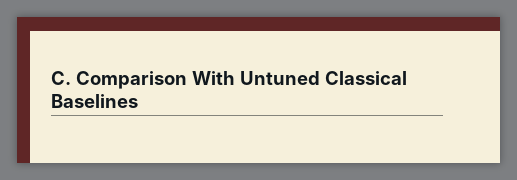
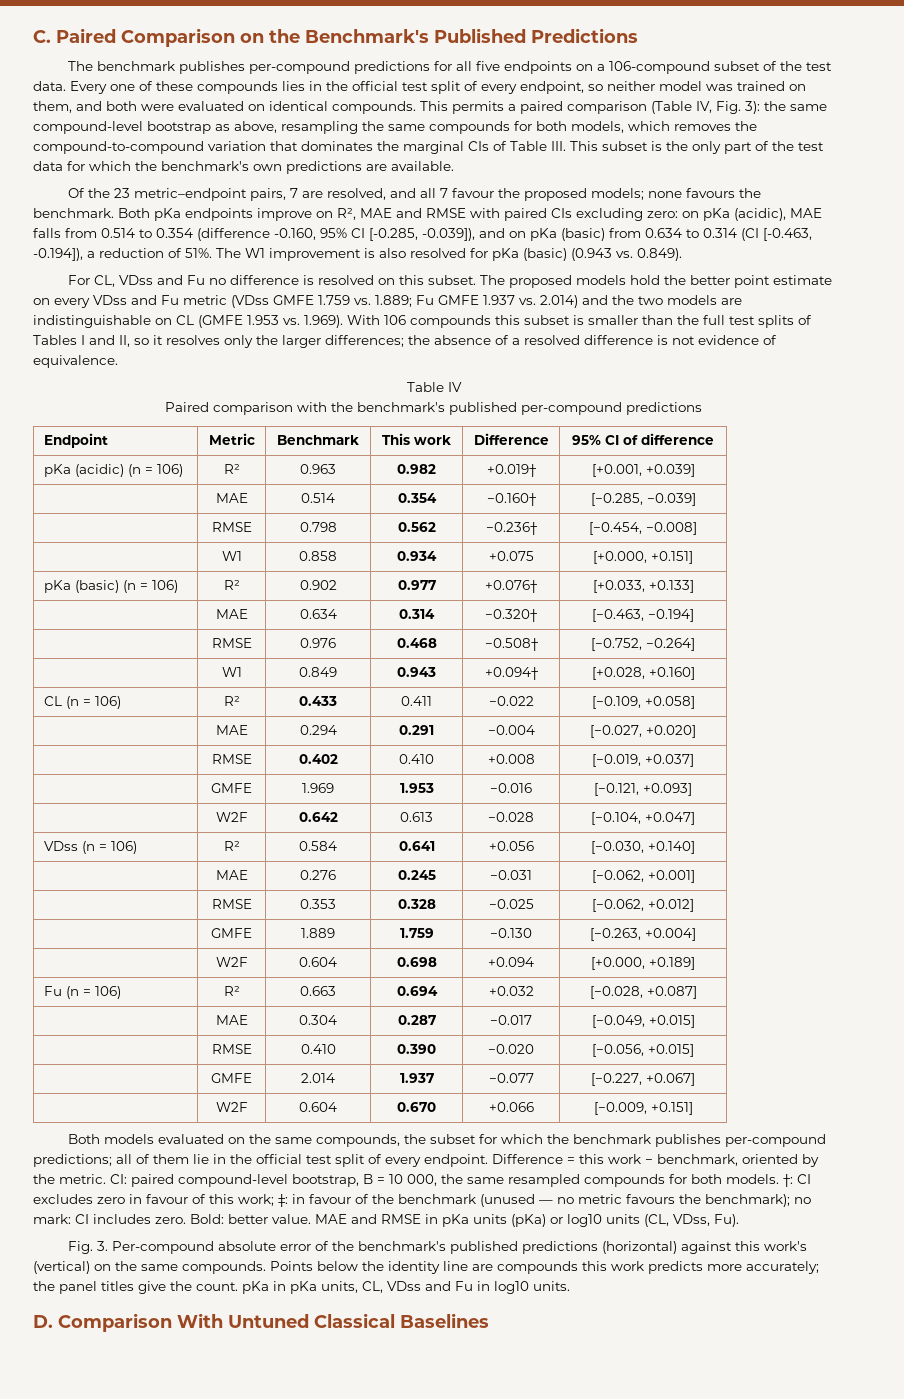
(71, 78) none -> [56,28,638,47] [67,61,832,74] [33,81,806,94] [33,101,827,114] [33,121,757,134] [33,141,824,154] [33,161,454,174] [67,188,761,201] [33,208,822,221] [33,228,812,241] [33,248,682,261] [67,275,832,288] [33,295,742,308] [33,315,812,328] [33,335,777,348] [33,355,118,368] [406,382,462,392] [165,402,702,415] [43,433,108,448] [208,433,255,445] [277,435,359,445] [382,433,451,445] [473,433,549,445] [571,433,714,445] [43,464,183,477] [223,464,240,474] [300,464,336,474] [397,464,436,474] [486,464,536,477] [591,464,695,477] [215,493,248,503] [301,493,335,503] [397,493,437,503] [486,493,536,506] [590,493,696,506] [211,522,252,532] [299,522,337,532] [397,522,436,532] [485,522,537,535] [588,522,697,535] [221,551,242,561] [299,551,337,561] [397,551,437,561] [488,551,534,561] [592,551,693,564] [43,580,178,593] [223,580,240,590] [299,580,337,590] [397,580,436,590] [485,580,537,593] [592,580,694,593] [215,609,248,619] [299,609,337,619] [399,609,435,619] [485,609,537,622] [591,609,694,622] [211,638,252,648] [300,638,336,648] [396,638,437,648] [484,638,538,651] [590,638,695,651] [221,667,242,677] [299,667,337,677] [397,667,436,677] [484,667,538,680] [591,667,695,680] [43,696,121,709] [223,696,240,706] [299,696,337,706] [401,696,432,706] [488,696,534,706] [591,696,695,709] [215,725,248,735] [299,725,337,735] [399,725,434,735] [487,725,535,735] [589,725,696,738] [211,754,252,764] [298,754,338,764] [399,754,434,764] [487,754,535,764] [591,754,694,767] [211,783,252,793] [302,783,334,793] [399,783,434,793] [490,783,532,793] [593,783,692,796] [215,812,248,822] [298,812,338,822] [400,812,433,822] [488,812,534,822] [590,812,695,825] [43,841,137,854] [223,841,240,851] [299,841,337,851] [398,841,435,851] [488,841,534,851] [590,841,695,854] [215,870,248,880] [300,870,336,880] [397,870,436,880] [490,870,532,880] [591,870,695,883] [211,899,252,909] [300,899,336,909] [397,899,436,909] [488,899,534,909] [591,899,694,912] [211,928,252,938] [301,928,335,938] [399,928,434,938] [490,928,532,938] [589,928,696,941] [215,957,248,967] [299,957,337,967] [396,957,437,967] [488,957,534,967] [590,957,695,970] [43,986,121,999] [223,986,240,996] [300,986,336,996] [396,986,438,996] [488,986,534,996] [589,986,697,999] [215,1015,248,1025] [299,1015,337,1025] [397,1015,436,1025] [490,1015,532,1025] [591,1015,695,1028] [211,1044,252,1054] [300,1044,336,1054] [397,1044,436,1054] [488,1044,534,1054] [591,1044,694,1057] [211,1073,252,1083] [301,1073,335,1083] [399,1073,434,1083] [488,1073,534,1083] [590,1073,695,1086] [215,1102,248,1112] [299,1102,337,1112] [397,1102,436,1112] [488,1102,534,1112] [593,1102,693,1115] [67,1134,826,1147] [33,1154,819,1167] [33,1174,811,1187] [33,1194,811,1207] [33,1214,739,1227] [67,1241,807,1254] [33,1261,819,1274] [33,1281,570,1294] [33,1315,53,1328] Paired Comparison on the Benchmark's Published Predictions // The benchmark publishes per-compound predictions for all five endpoints on a 106-compound subset of the test data. Every one of these compounds lies in the official test split of every endpoint, so neither model was trained on them, and both were evaluated on identical compounds. This permits a paired comparison (Table IV, Fig. 3): the same compound-level bootstrap as above, resampling the same compounds for both models, which removes the compound-to-compound variation that dominates the marginal CIs of Table III. This subset is the only part of the test data for which the benchmark's own predictions are available. // Of the 23 metric–endpoint pairs, 7 are resolved, and all 7 favour the proposed models; none favours the benchmark. Both pKa endpoints improve on R², MAE and RMSE with paired CIs excluding zero: on pKa (acidic), MAE falls from 0.514 to 0.354 (difference -0.160, 95% CI [-0.285, -0.039]), and on pKa (basic) from 0.634 to 0.314 (CI [-0.463, -0.194]), a reduction of 51%. The W1 improvement is also resolved for pKa (basic) (0.943 vs. 0.849). // For CL, VDss and Fu no difference is resolved on this subset. The proposed models hold the better point estimate on every VDss and Fu metric (VDss GMFE 1.759 vs. 1.889; Fu GMFE 1.937 vs. 2.014) and the two models are indistinguishable on CL (GMFE 1.953 vs. 1.969). With 106 compounds this subset is smaller than the full test splits of Tables I and II, so it resolves only the larger differences; the absence of a resolved difference is not evidence of equivalence. // Table IV // Paired comparison with the benchmark's published per-compound predictions // Endpoint | Metric | Benchmark | This work | Difference | 95% CI of difference // pKa (acidic) (n = 106) | R² | 0.963 | 0.982 | +0.019† | [+0.001, +0.039] // | MAE | 0.514 | 0.354 | −0.160† | [−0.285, −0.039] // | RMSE | 0.798 | 0.562 | −0.236† | [−0.454, −0.008] // | W1 | 0.858 | 0.934 | +0.075 | [+0.000, +0.151] // pKa (basic) (n = 106) | R² | 0.902 | 0.977 | +0.076† | [+0.033, +0.133] // | MAE | 0.634 | 0.314 | −0.320† | [−0.463, −0.194] // | RMSE | 0.976 | 0.468 | −0.508† | [−0.752, −0.264] // | W1 | 0.849 | 0.943 | +0.094† | [+0.028, +0.160] // CL (n = 106) | R² | 0.433 | 0.411 | −0.022 | [−0.109, +0.058] // | MAE | 0.294 | 0.291 | −0.004 | [−0.027, +0.020] // | RMSE | 0.402 | 0.410 | +0.008 | [−0.019, +0.037] // | GMFE | 1.969 | 1.953 | −0.016 | [−0.121, +0.093] // | W2F | 0.642 | 0.613 | −0.028 | [−0.104, +0.047] // VDss (n = 106) | R² | 0.584 | 0.641 | +0.056 | [−0.030, +0.140] // | MAE | 0.276 | 0.245 | −0.031 | [−0.062, +0.001] // | RMSE | 0.353 | 0.328 | −0.025 | [−0.062, +0.012] // | GMFE | 1.889 | 1.759 | −0.130 | [−0.263, +0.004] // | W2F | 0.604 | 0.698 | +0.094 | [+0.000, +0.189] // Fu (n = 106) | R² | 0.663 | 0.694 | +0.032 | [−0.028, +0.087] // | MAE | 0.304 | 0.287 | −0.017 | [−0.049, +0.015] // | RMSE | 0.410 | 0.390 | −0.020 | [−0.056, +0.015] // | GMFE | 2.014 | 1.937 | −0.077 | [−0.227, +0.067] // | W2F | 0.604 | 0.670 | +0.066 | [−0.009, +0.151] // Both models evaluated on the same compounds, the subset for which the benchmark publishes per-compound predictions; all of them lie in the official test split of every endpoint. Difference = this work − benchmark, oriented by the metric. CI: paired compound-level bootstrap, B = 10 000, the same resampled compounds for both models. †: CI excludes zero in favour of this work; ‡: in favour of the benchmark (unused — no metric favours the benchmark); no mark: CI includes zero. Bold: better value. MAE and RMSE in pKa units (pKa) or log10 units (CL, VDss, Fu). // Fig. 3. Per-compound absolute error of the benchmark's published predictions (horizontal) against this work's (vertical) on the same compounds. Points below the identity line are compounds this work predicts more accurately; the panel titles give the count. pKa in pKa units, CL, VDss and Fu in log10 units. // D.

